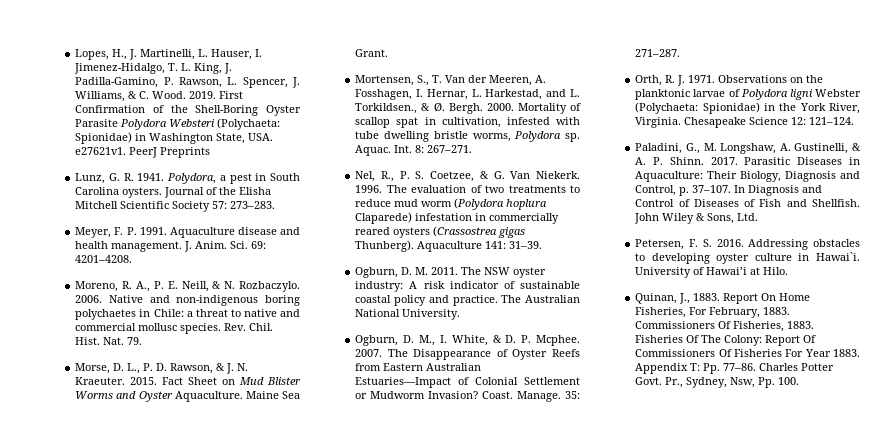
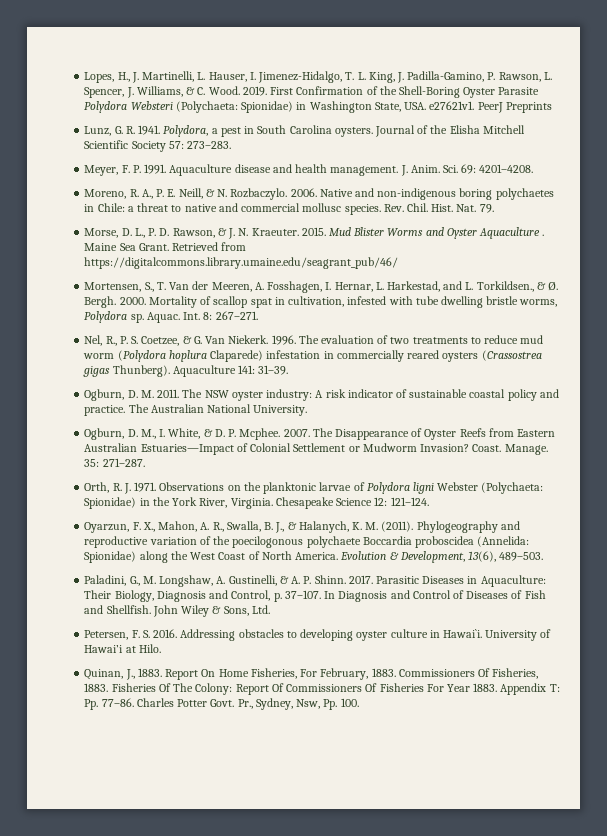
[162,377,236,385] Fact Sheet on -> (326, 231) none
[174,391,243,402] Aquaculture. -> [479,227,545,239] Aquaculture .
(389, 53) none -> [172,242,247,251] [84,257,399,269] Retrieved from https://digitalcommons.library.umaine.edu/seagrant_pub/46/
(855, 121) none -> [84,521,520,533] [84,536,530,548] [84,551,544,563] // Oyarzun, F. X., Mahon, A. R., Swalla, B. J., & Halanych, K. M. (2011). Phylogeography and reproductive variation of the poecilogonous polychaete Boccardia proboscidea (Annelida: Spionidae) along the West Coast of North America. Evolution & Development, 13(6), 489–503.

